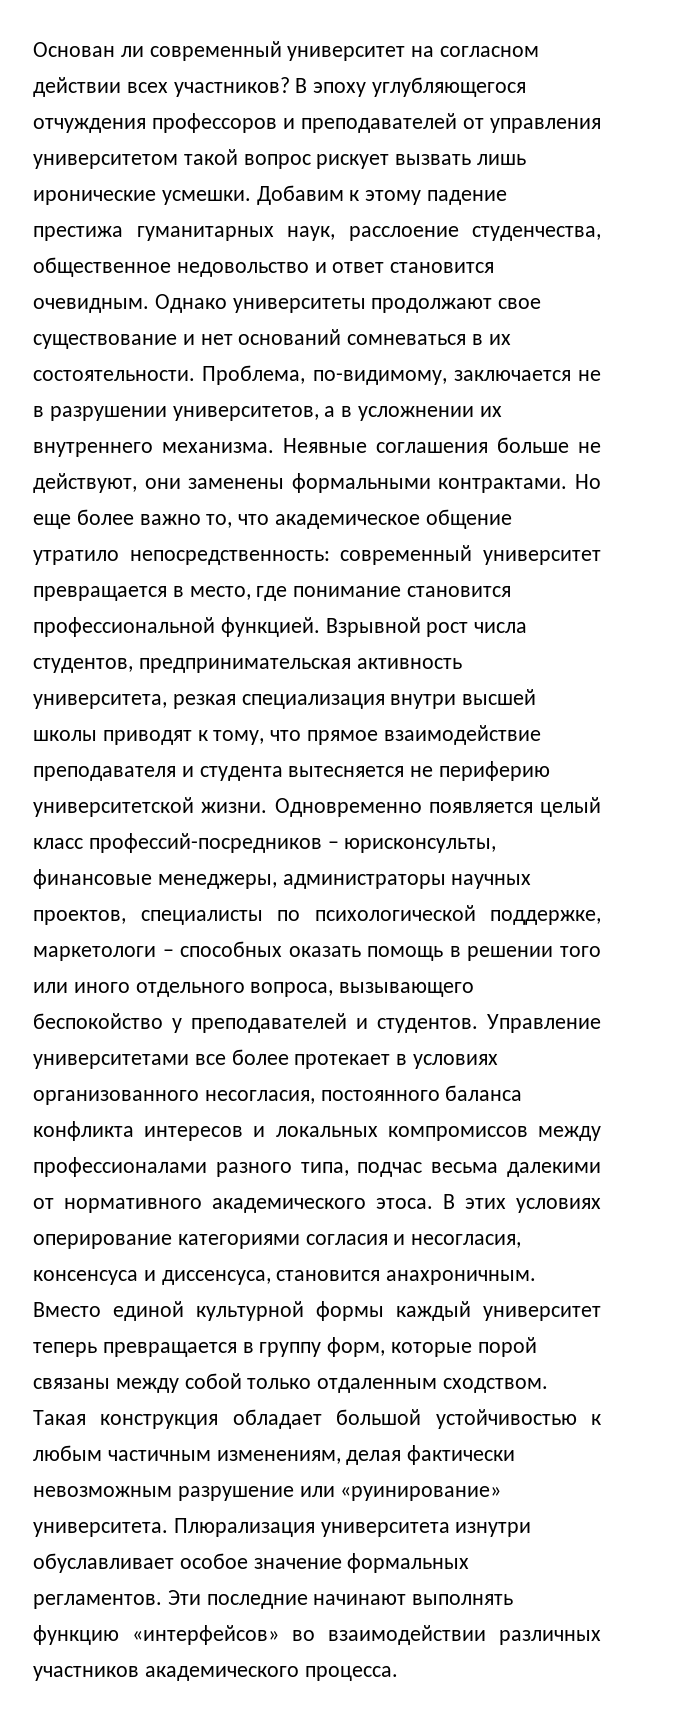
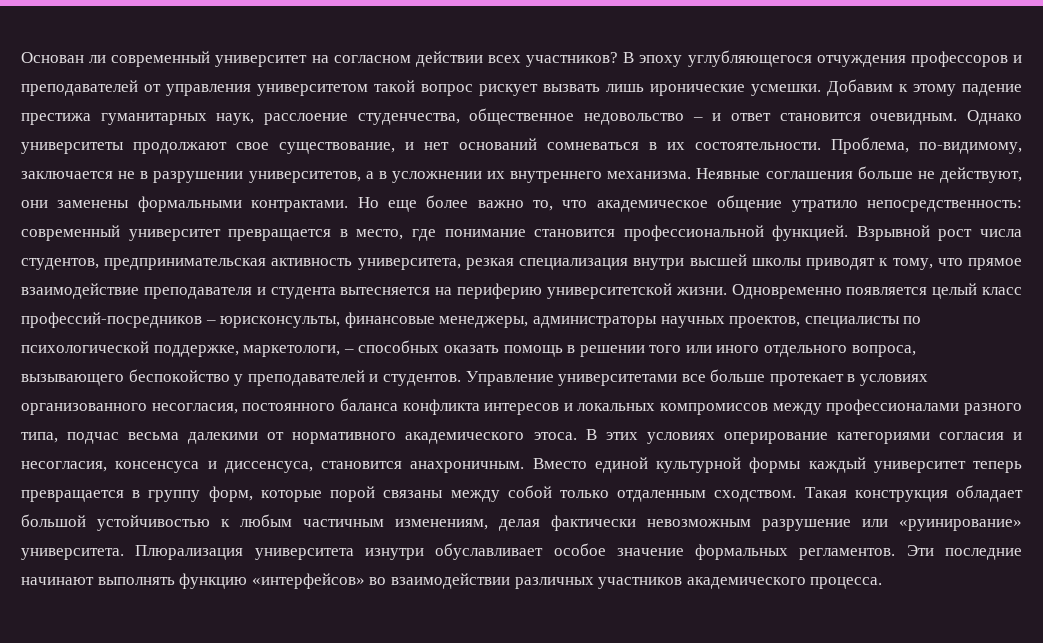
(309, 269) none -> [692,117,703,121] –
[33,334,177,349] существование -> [279,142,396,154] существование,
[410,766,434,777] не -> [435,287,453,295] на
[33,946,156,961] маркетологи -> [243,345,341,357] маркетологи,
[231,1049,289,1065] более -> [710,369,766,382] больше

